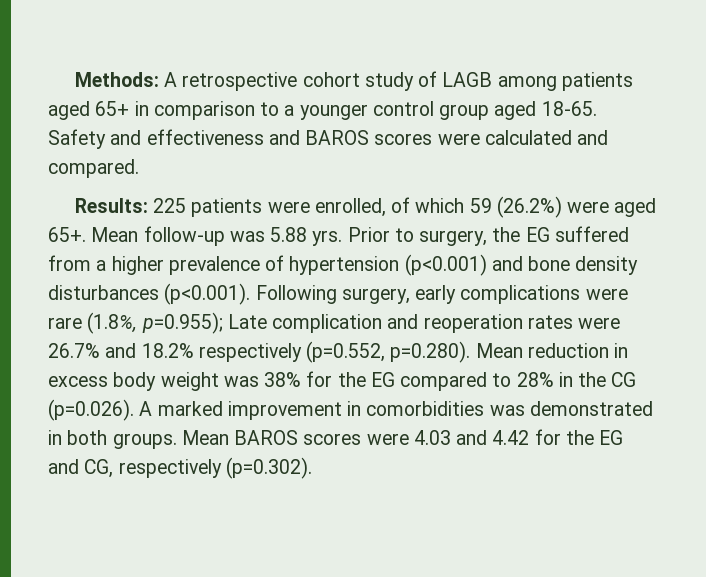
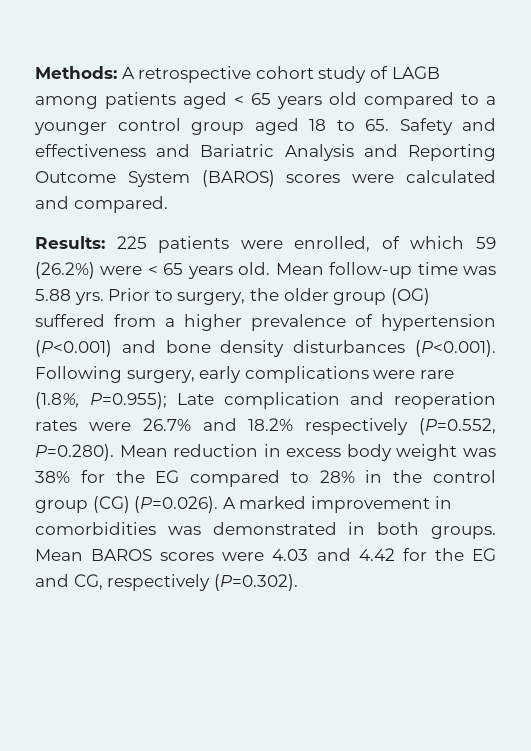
[95,101,255,120] 65+ in comparison -> [234,92,454,109] < 65 years old compared
[541,101,597,116] 18-65. -> [309,119,389,131] 18 to 65.
[305,130,370,145] BAROS -> [200,144,496,161] [35,170,275,187] Bariatric Analysis and Reporting Outcome System (BAROS)
[614,198,657,217] [48,227,86,242] aged 65+. -> [147,262,271,279] < 65 years old.
(225, 236) none -> [417,262,458,275] time
[525,227,550,242] EG -> [283,288,430,305] older group (OG)
[404,254,487,276] (p<0.001) -> [35,340,112,357] (P<0.001)
[164,283,251,305] (p<0.001). -> [414,340,496,357] (P<0.001).
[141,312,223,334] p=0.955); -> [90,392,167,409] P=0.955);
[306,341,471,363] (p=0.552, p=0.280). -> [418,418,496,435] [35,444,114,461] (P=0.552, P=0.280).
[611,372,637,387] [48,399,134,421] CG (p=0.026). -> [432,470,496,483] [35,496,219,513] control group (CG) (P=0.026).
[225,457,312,479] (p=0.302). -> [213,574,298,591] (P=0.302).

